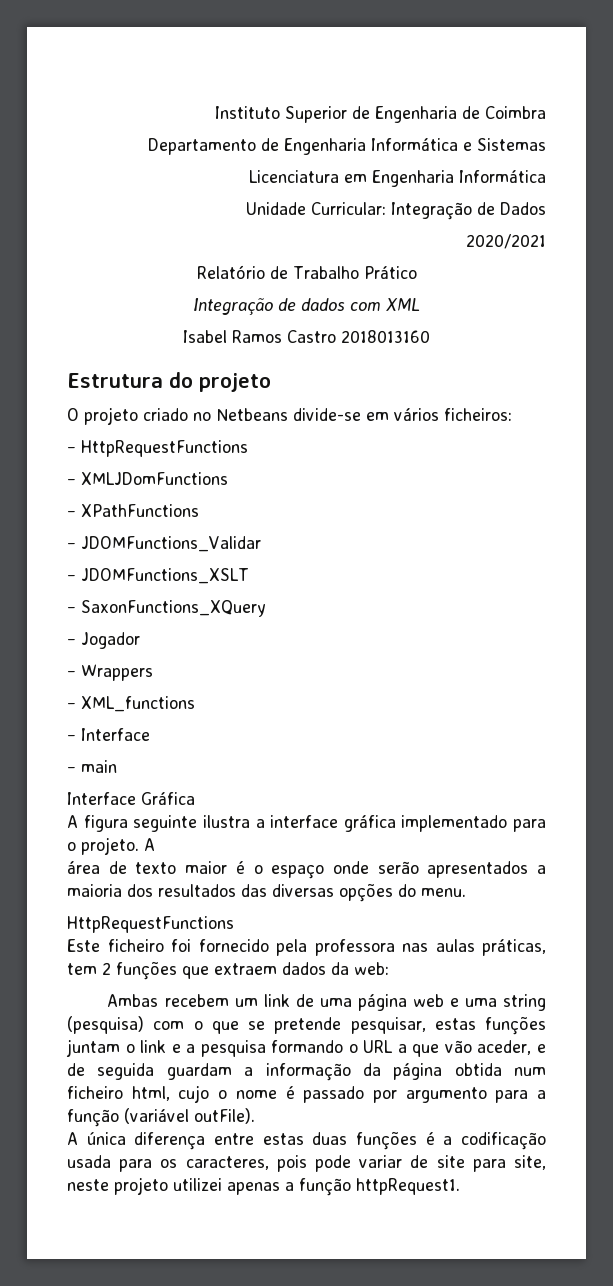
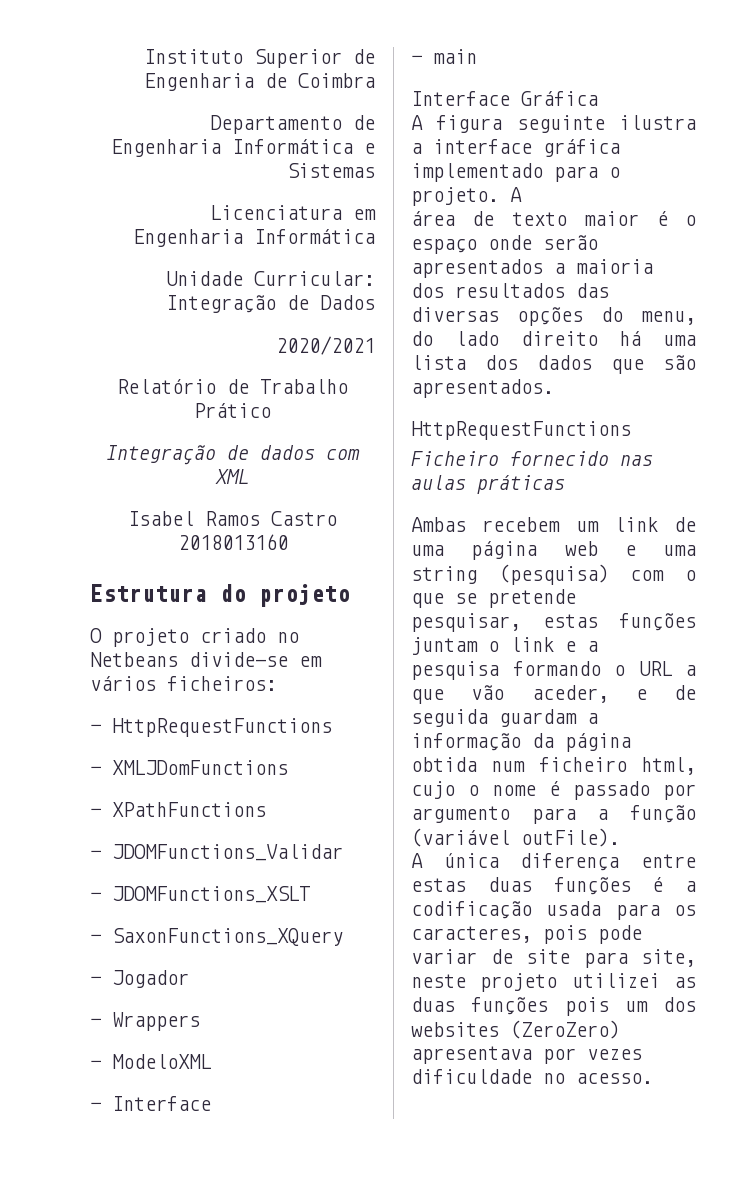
[81,696,195,712] XML_functions -> [112,1054,211,1069] ModeloXML
[421,888,466,897] [67,916,234,933] [67,939,546,956] [67,961,389,980] menu. // HttpRequestFunctions // Este ficheiro foi fornecido pela professora nas aulas práticas, tem 2 funções que extraem dados da web: -> [641,311,696,325] [411,331,696,346] [411,355,696,374] [411,379,554,398] [411,421,631,440] [411,451,653,466] [411,475,565,494] menu, do lado direito há uma lista dos dados que são apresentados. // HttpRequestFunctions // Ficheiro fornecido nas aulas práticas
[227,1178,460,1196] apenas a função httpRequest1. -> [674,977,696,988] [411,997,696,1016] [411,1020,620,1039] [411,1046,642,1064] [411,1069,653,1084] as duas funções pois um dos websites (ZeroZero) apresentava por vezes dificuldade no acesso.

